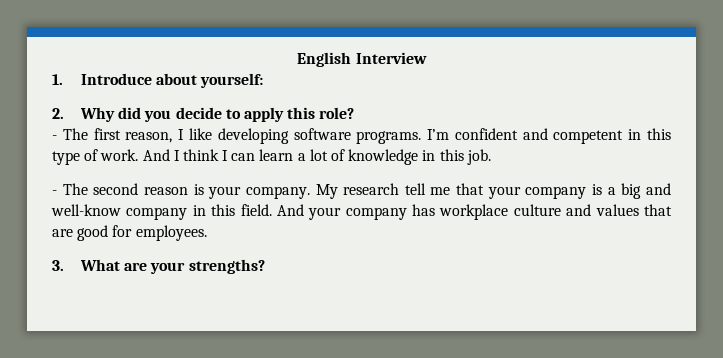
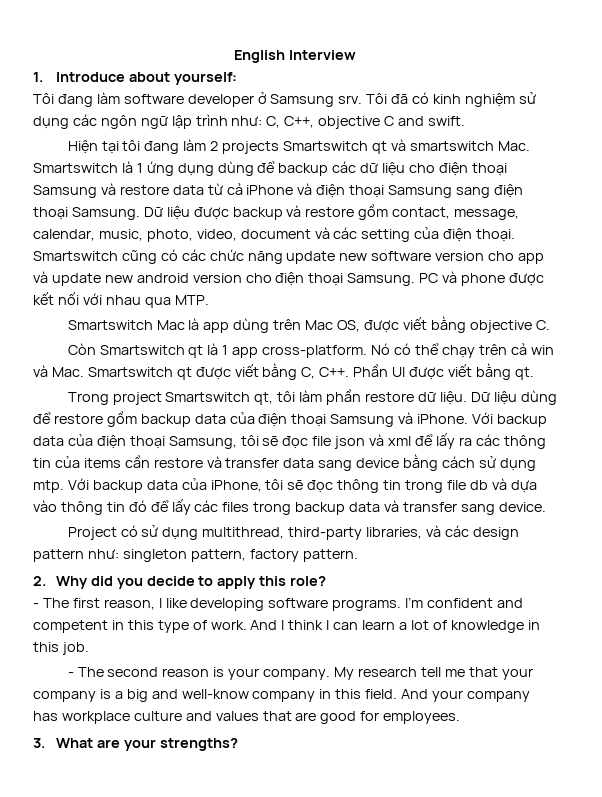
(264, 80) none -> [33,91,536,107] [33,114,465,129] [67,139,530,154] [33,161,507,176] [33,183,523,198] [33,204,520,220] [33,227,516,242] [33,249,545,264] [33,271,544,286] [33,292,209,308] [67,316,550,333] [67,343,554,358] [33,363,534,380] [67,389,557,405] [33,411,547,427] [33,433,546,449] [33,454,536,471] [33,478,537,493] [33,499,546,515] [67,524,519,540] [33,549,358,562] // Tôi đang làm software developer ở Samsung srv. Tôi đã có kinh nghiệm sử dụng các ngôn ngữ lập trình như: C, C++, objective C and swift. // Hiện tại tôi đang làm 2 projects Smartswitch qt và smartswitch Mac. Smartswitch là 1 ứng dụng dùng để backup các dữ liệu cho điện thoại Samsung và restore data từ cả iPhone và điện thoại Samsung sang điện thoại Samsung. Dữ liệu được backup và restore gồm contact, message, calendar, music, photo, video, document và các setting của điện thoại. Smartswitch cũng có các chức năng update new software version cho app và update new android version cho điện thoại Samsung. PC và phone được kết nối với nhau qua MTP. // Smartswitch Mac là app dùng trên Mac OS, được viết bằng objective C. // Còn Smartswitch qt là 1 app cross-platform. Nó có thể chạy trên cả win và Mac. Smartswitch qt được viết bằng C, C++. Phần UI được viết bằng qt. // Trong project Smartswitch qt, tôi làm phần restore dữ liệu. Dữ liệu dùng để restore gồm backup data của điện thoại Samsung và iPhone. Với backup data của điện thoại Samsung, tôi sẽ đọc file json và xml để lấy ra các thông tin của items cần restore và transfer data sang device bằng cách sử dụng mtp. Với backup data của iPhone, tôi sẽ đọc thông tin trong file db và dựa vào thông tin đó để lấy các files trong backup data và transfer sang device. // Project có sử dụng multithread, third-party libraries, và các design pattern như: singleton pattern, factory pattern.

